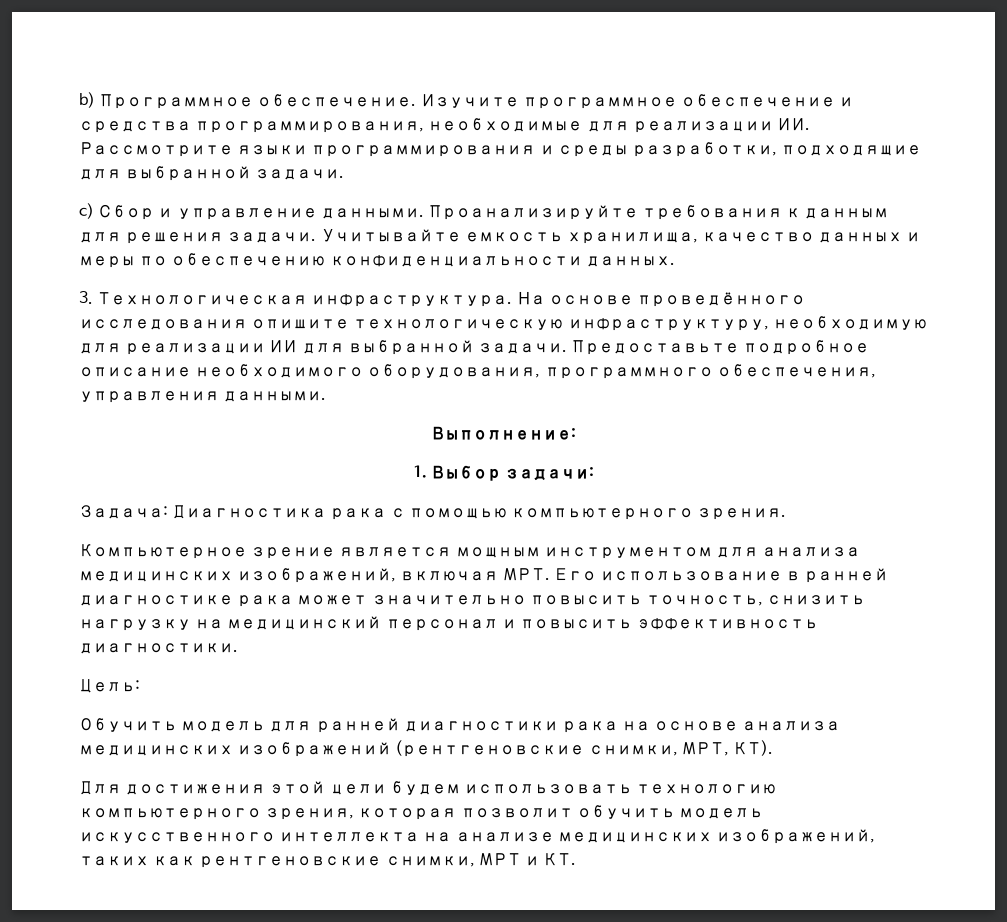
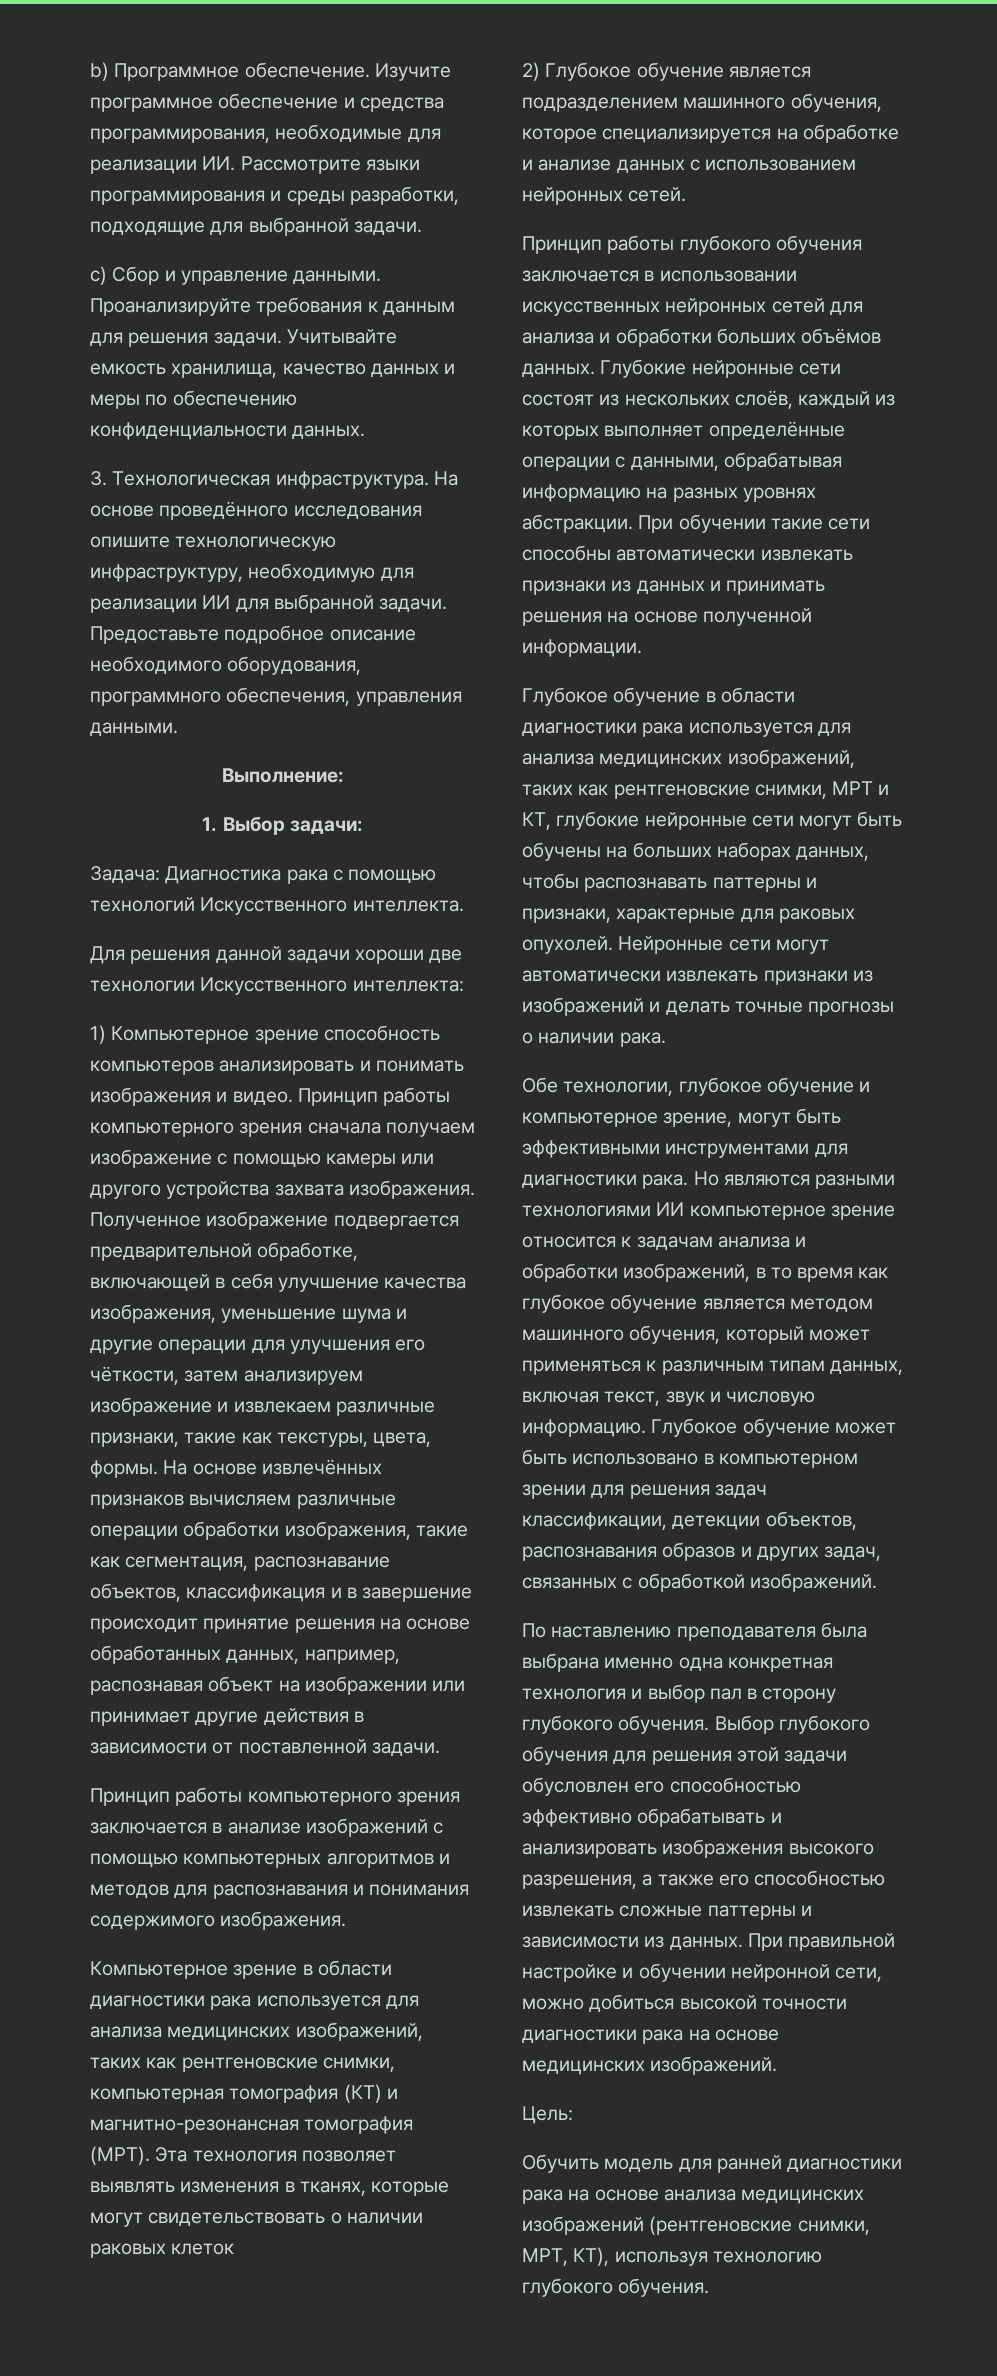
[510,508,787,520] [79,544,861,559] [79,568,889,583] [79,595,866,607] [79,616,819,631] [79,643,238,654] компьютерного зрения. // Компьютерное зрение является мощным инструментом для анализа медицинских изображений, включая МРТ. Его использование в ранней диагностике рака может значительно повысить точность, снизить нагрузку на медицинский персонал и повысить эффективность диагностики. -> [90,897,464,915] [90,946,463,964] [90,977,464,995] [90,1025,440,1044] [90,1060,464,1075] [90,1087,451,1106] [90,1122,475,1137] [90,1149,435,1168] [90,1180,475,1199] [90,1211,459,1230] [90,1242,359,1261] [90,1273,467,1292] [90,1304,407,1323] [90,1339,426,1354] [90,1366,363,1385] [90,1397,435,1416] [90,1432,432,1447] [90,1459,382,1478] [90,1494,396,1509] [90,1521,468,1540] [90,1556,390,1571] [90,1583,473,1602] [90,1618,471,1633] [90,1645,400,1664] [90,1676,466,1695] [90,1708,364,1726] [90,1739,440,1756] [90,1787,460,1806] [90,1818,444,1837] [90,1853,450,1868] [90,1884,470,1899] [90,1911,347,1930] [90,1960,392,1979] [90,1995,419,2010] [90,2022,423,2041] [90,2057,395,2072] [90,2084,398,2103] [90,2116,414,2134] [90,2146,396,2165] [90,2181,450,2196] [90,2212,423,2227] [90,2243,235,2258] [522,62,811,81] [522,93,882,112] [522,124,899,143] [522,159,857,173] [522,187,687,205] [522,235,862,254] [522,270,797,282] [522,298,863,316] [522,328,882,347] [522,359,841,378] [522,390,896,409] [522,421,845,440] [522,452,842,471] [522,484,816,502] [522,514,871,533] [522,545,853,561] [522,580,826,595] [522,608,812,626] [522,639,642,657] [522,687,795,706] [522,722,851,737] [522,749,855,768] [522,781,890,799] [522,811,903,830] [522,842,870,861] [522,873,817,892] [522,908,855,923] [522,936,829,954] [522,970,873,985] [522,997,895,1016] [522,1032,666,1047] [522,1077,871,1096] [522,1108,841,1127] [522,1140,848,1158] [522,1171,896,1189] [522,1202,895,1220] [522,1236,807,1250] [522,1263,889,1282] [522,1294,873,1313] [522,1325,870,1344] [522,1360,904,1375] [522,1391,816,1406] [522,1418,896,1437] [522,1449,858,1468] [522,1484,767,1499] [522,1511,857,1530] [522,1542,882,1561] [522,1573,877,1592] [522,1622,867,1641] [522,1653,833,1672] [522,1684,837,1703] [522,1715,870,1734] [522,1746,848,1765] [522,1777,801,1796] [522,1808,782,1827] [522,1839,874,1858] [522,1870,886,1889] [522,1905,812,1920] [522,1933,896,1951] [522,1963,883,1982] [522,1994,847,2012] [522,2029,779,2044] [522,2056,778,2075] технологий Искусственного интеллекта. // Для решения данной задачи хороши две технологии Искусственного интеллекта: // 1) Компьютерное зрение способность компьютеров анализировать и понимать изображения и видео. Принцип работы компьютерного зрения сначала получаем изображение с помощью камеры или другого устройства захвата изображения. Полученное изображение подвергается предварительной обработке, включающей в себя улучшение качества изображения, уменьшение шума и другие операции для улучшения его чёткости, затем анализируем изображение и извлекаем различные признаки, такие как текстуры, цвета, формы. На основе извлечённых признаков вычисляем различные операции обработки изображения, такие как сегментация, распознавание объектов, классификация и в завершение происходит принятие решения на основе обработанных данных, например, распознавая объект на изображении или принимает другие действия в зависимости от поставленной задачи. // Принцип работы компьютерного зрения заключается в анализе изображений с помощью компьютерных алгоритмов и методов для распознавания и понимания содержимого изображения. // Компьютерное зрение в области диагностики рака используется для анализа медицинских изображений, таких как рентгеновские снимки, компьютерная томография (КТ) и магнитно-резонансная томография (МРТ). Эта технология позволяет выявлять изменения в тканях, которые могут свидетельствовать о наличии раковых клеток // 2) Глубокое обучение является подразделением машинного обучения, которое специализируется на обработке и анализе данных с использованием нейронных сетей. // Принцип работы глубокого обучения заключается в использовании искусственных нейронных сетей для анализа и обработки больших объёмов данных. Глубокие нейронные сети состоят из нескольких слоёв, каждый из которых выполняет определённые операции с данными, обрабатывая информацию на разных уровнях абстракции. При обучении такие сети способны автоматически извлекать признаки из данных и принимать решения на основе полученной информации. // Глубокое обучение в области диагностики рака используется для анализа медицинских изображений, таких как рентгеновские снимки, МРТ и КТ, глубокие нейронные сети могут быть обучены на больших наборах данных, чтобы распознавать паттерны и признаки, характерные для раковых опухолей. Нейронные сети могут автоматически извлекать признаки из изображений и делать точные прогнозы о наличии рака. // Обе технологии, глубокое обучение и компьютерное зрение, могут быть эффективными инструментами для диагностики рака. Но являются разными технологиями ИИ компьютерное зрение относится к задачам анализа и обработки изображений, в то время как глубокое обучение является методом машинного обучения, который может применяться к различным типам данных, включая текст, звук и числовую информацию. Глубокое обучение может быть использовано в компьютерном зрении для решения задач классификации, детекции объектов, распознавания образов и других задач, связанных с обработкой изображений. // По наставлению преподавателя была выбрана именно одна конкретная технология и выбор пал в сторону глубокого обучения. Выбор глубокого обучения для решения этой задачи обусловлен его способностью эффективно обрабатывать и анализировать изображения высокого разрешения, а также его способностью извлекать сложные паттерны и зависимости из данных. При правильной настройке и обучении нейронной сети, можно добиться высокой точности диагностики рака на основе медицинских изображений.
[732,740,773,756] [79,781,777,795] [79,805,763,820] [79,829,875,844] [79,853,577,868] КТ). // Для достижения этой цели будем использовать технологию компьютерного зрения, которая позволит обучить модель искусственного интеллекта на анализе медицинских изображений, таких как рентгеновские снимки, МРТ и КТ. -> [573,2247,822,2266] [522,2278,710,2297] КТ), используя технологию глубокого обучения.

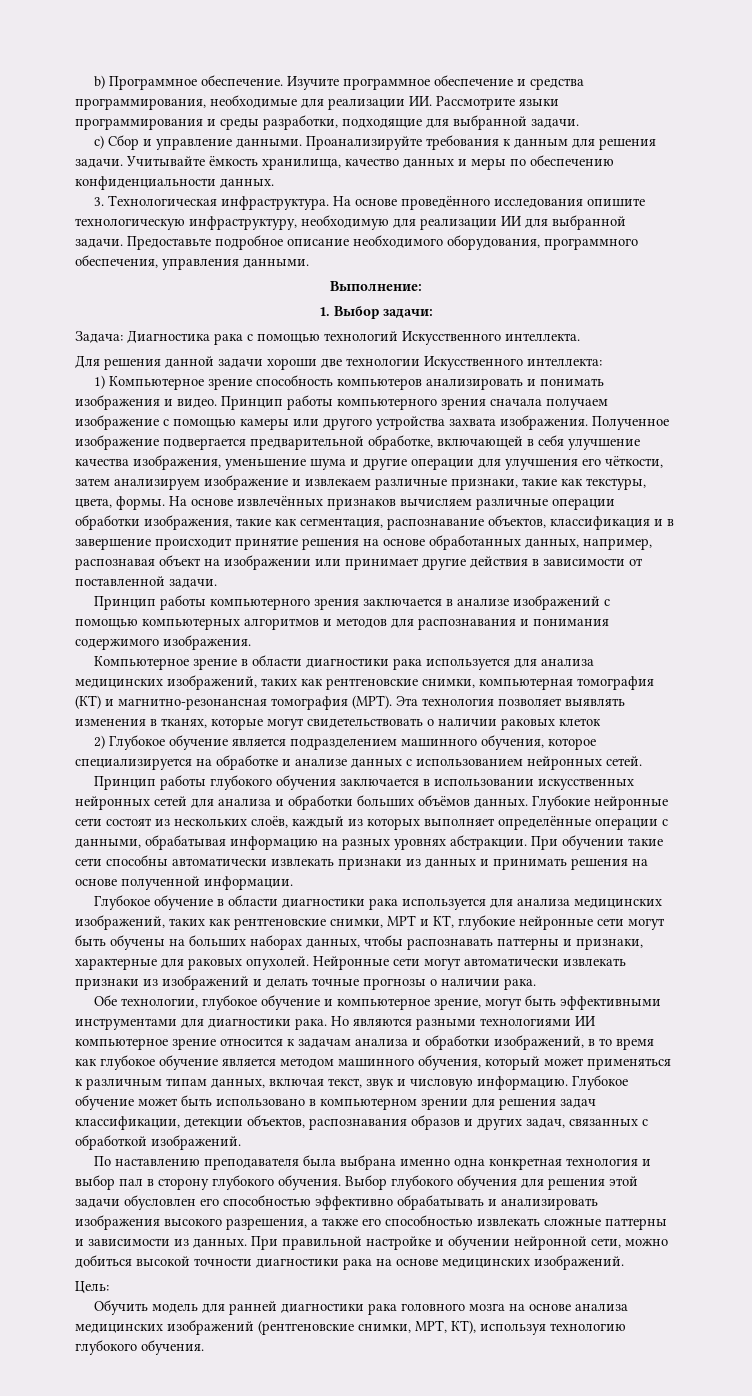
[90,363,166,375] емкость -> [209,156,258,166] ёмкость
(563, 2196) none -> [401,1303,506,1311] головного мозга

